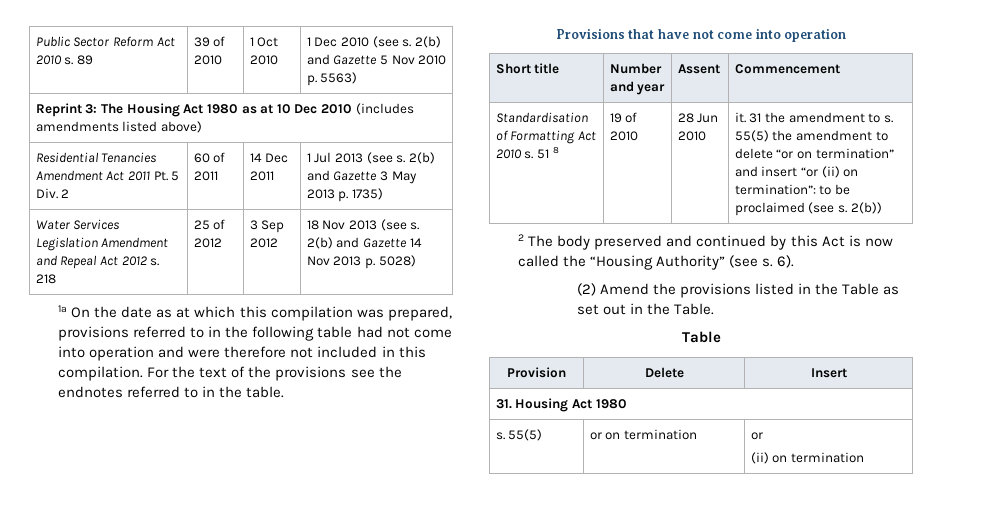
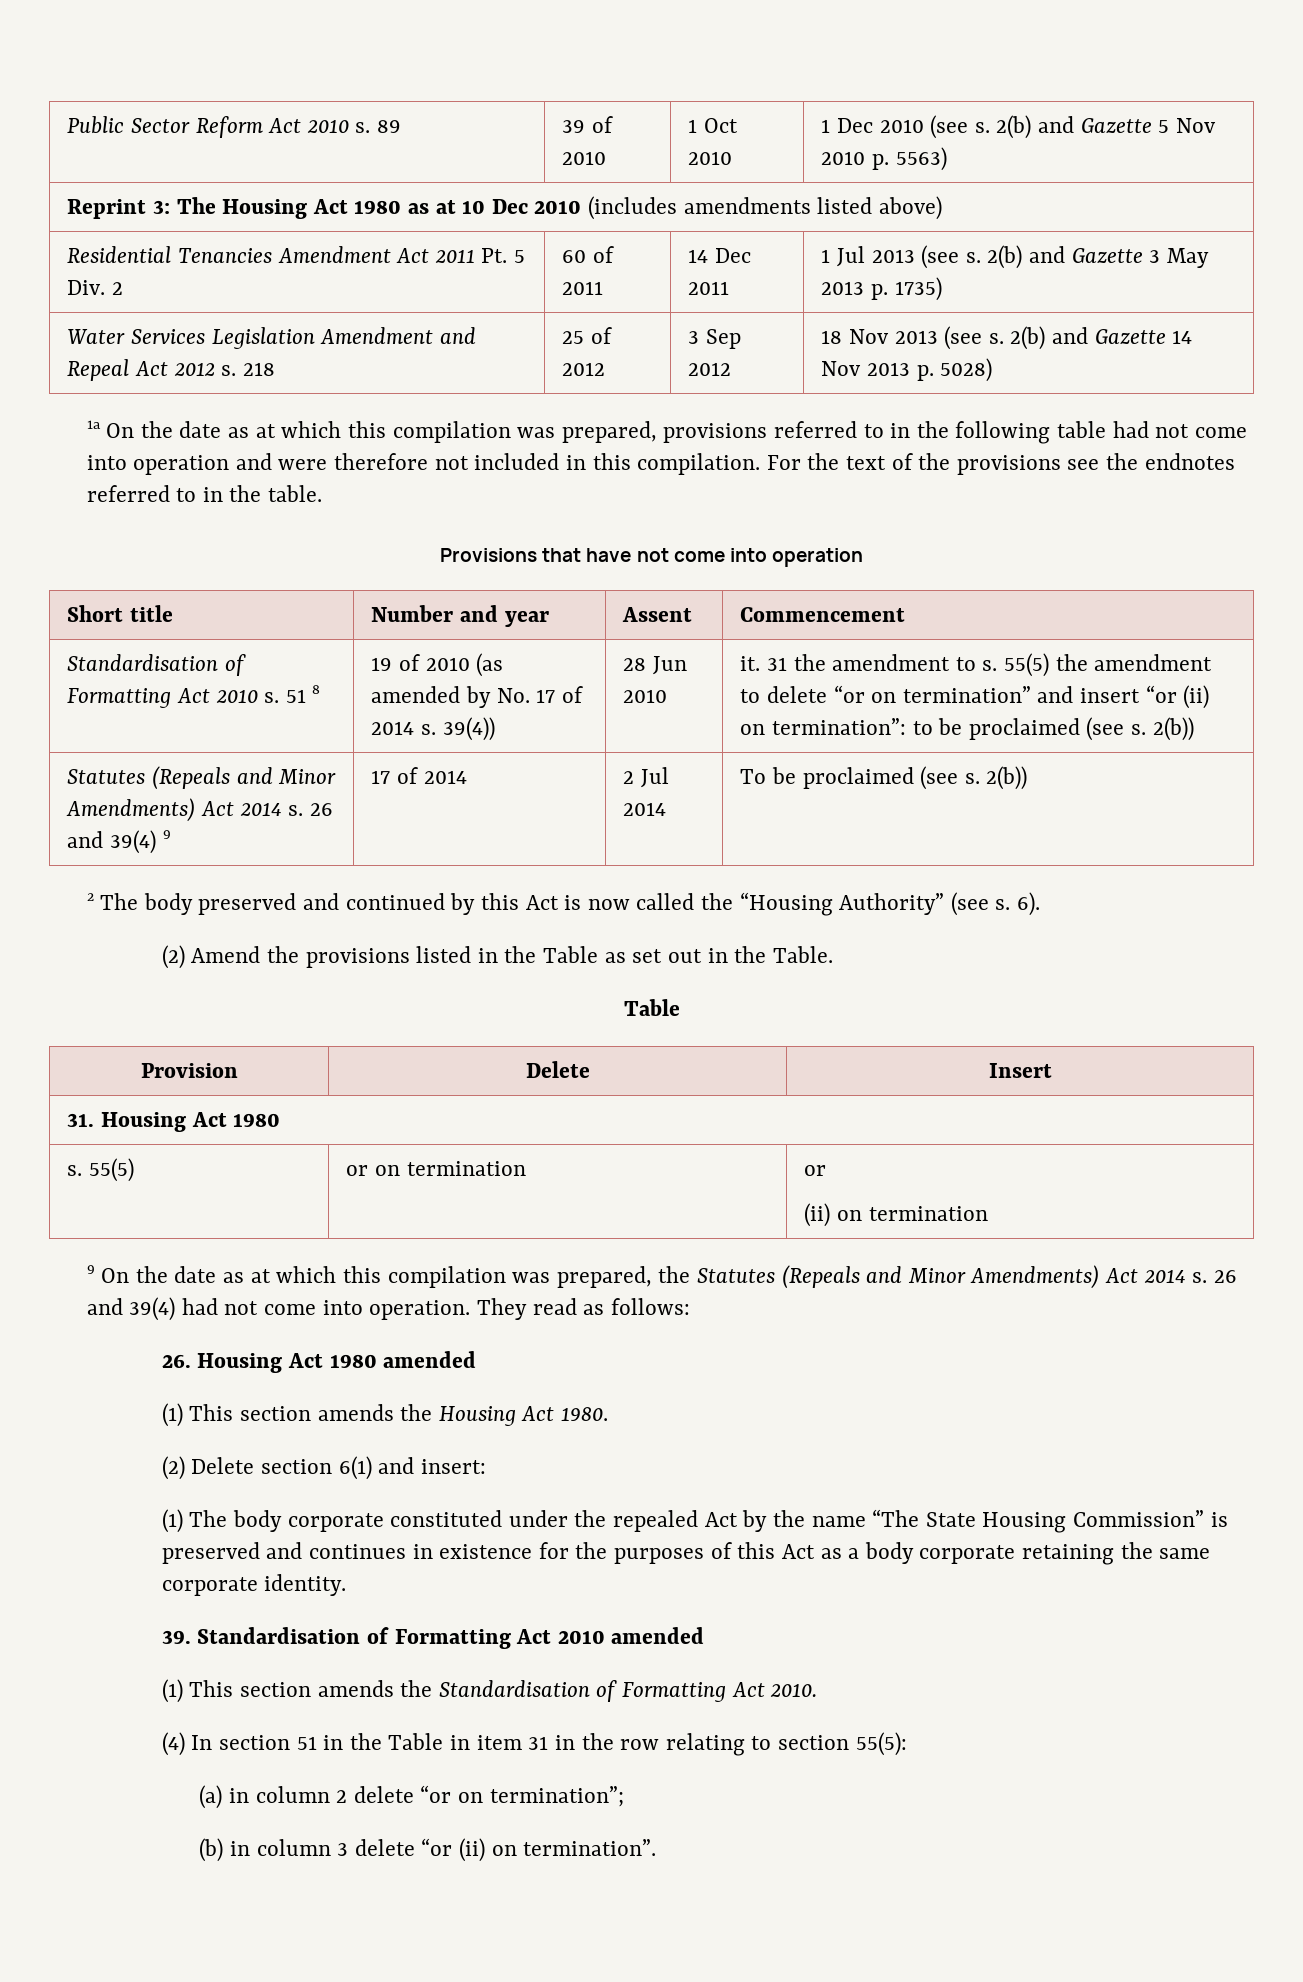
(638, 136) none -> [476,653,504,677] [371,686,583,708] [371,717,495,741] (as amended by No. 17 of 2014 s. 39(4))
(882, 208) none -> [67,766,337,790] [66,798,333,822] [67,830,171,854] [371,767,467,784] [623,767,669,788] [623,802,667,816] [740,766,1028,790] // Statutes (Repeals and Minor Amendments) Act 2014 s. 26 and 39(4) 9 | 17 of 2014 | 2 Jul 2014 | To be proclaimed (see s. 2(b))
(864, 457) none -> [86,1265,1237,1289] [86,1297,690,1321] [161,1351,477,1373] [161,1403,609,1427] [161,1456,486,1480] [161,1509,1228,1533] [161,1542,1211,1565] [161,1574,347,1596] [161,1627,705,1649] [161,1679,818,1703] [161,1732,907,1756] [199,1785,624,1809] [199,1838,657,1862] // 9 On the date as at which this compilation was prepared, the Statutes (Repeals and Minor Amendments) Act 2014 s. 26 and 39(4) had not come into operation. They read as follows: // 26. Housing Act 1980 amended // (1) This section amends the Housing Act 1980. // (2) Delete section 6(1) and insert: // (1) The body corporate constituted under the repealed Act by the name “The State Housing Commission” is preserved and continues in existence for the purposes of this Act as a body corporate retaining the same corporate identity. // 39. Standardisation of Formatting Act 2010 amended // (1) This section amends the Standardisation of Formatting Act 2010. // (4) In section 51 in the Table in item 31 in the row relating to section 55(5): // (a) in column 2 delete “or on termination”; // (b) in column 3 delete “or (ii) on termination”.

